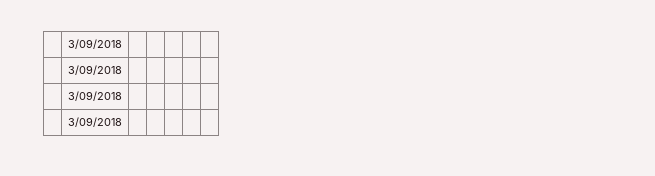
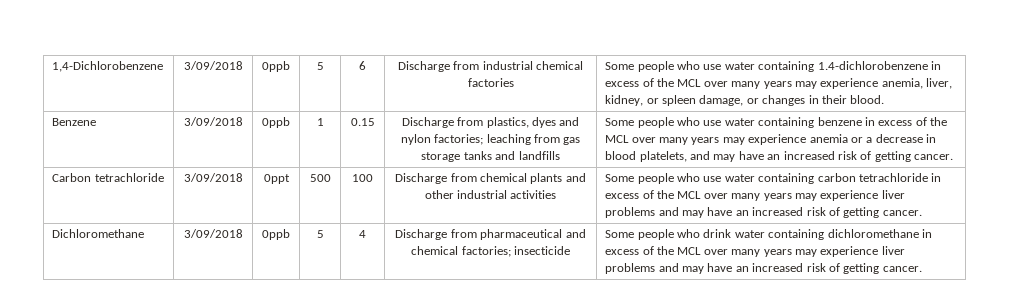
[68,39,122,49] [68,65,122,75] [68,91,122,101] [68,117,122,127] | 3/09/2018 | | | | | // | 3/09/2018 | | | | | // | 3/09/2018 | | | | | // | 3/09/2018 | | | | | -> [52,61,164,72] [183,61,243,70] [262,61,290,72] [316,62,324,70] [359,61,366,70] [397,61,584,72] [467,78,514,87] [605,61,941,72] [605,78,953,89] [605,95,885,106] [52,118,97,126] [183,117,243,126] [262,117,290,128] [316,118,324,126] [350,118,375,126] [401,117,580,128] [400,134,581,145] [421,151,560,162] [605,117,948,128] [605,134,937,145] [605,151,954,162] [52,173,164,182] [183,173,243,182] [263,174,290,184] [309,174,331,182] [352,174,373,182] [395,173,586,184] [424,190,557,199] [605,173,942,184] [605,190,905,201] [605,207,922,218] [52,229,145,238] [183,229,243,238] [262,229,290,240] [316,230,324,238] [359,230,366,238] [395,229,586,240] [411,246,570,257] [605,229,932,240] [605,246,905,257] [605,263,922,274] 1,4-Dichlorobenzene | 3/09/2018 | 0ppb | 5 | 6 | Discharge from industrial chemical factories | Some people who use water containing 1.4-dichlorobenzene in excess of the MCL over many years may experience anemia, liver, kidney, or spleen damage, or changes in their blood. // Benzene | 3/09/2018 | 0ppb | 1 | 0.15 | Discharge from plastics, dyes and nylon factories; leaching from gas storage tanks and landfills | Some people who use water containing benzene in excess of the MCL over many years may experience anemia or a decrease in blood platelets, and may have an increased risk of getting cancer. // Carbon tetrachloride | 3/09/2018 | 0ppt | 500 | 100 | Discharge from chemical plants and other industrial activities | Some people who use water containing carbon tetrachloride in excess of the MCL over many years may experience liver problems and may have an increased risk of getting cancer. // Dichloromethane | 3/09/2018 | 0ppb | 5 | 4 | Discharge from pharmaceutical and chemical factories; insecticide | Some people who drink water containing dichloromethane in excess of the MCL over many years may experience liver problems and may have an increased risk of getting cancer.

